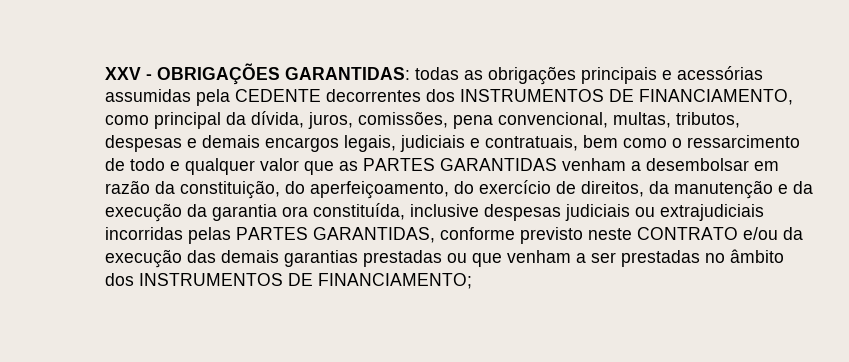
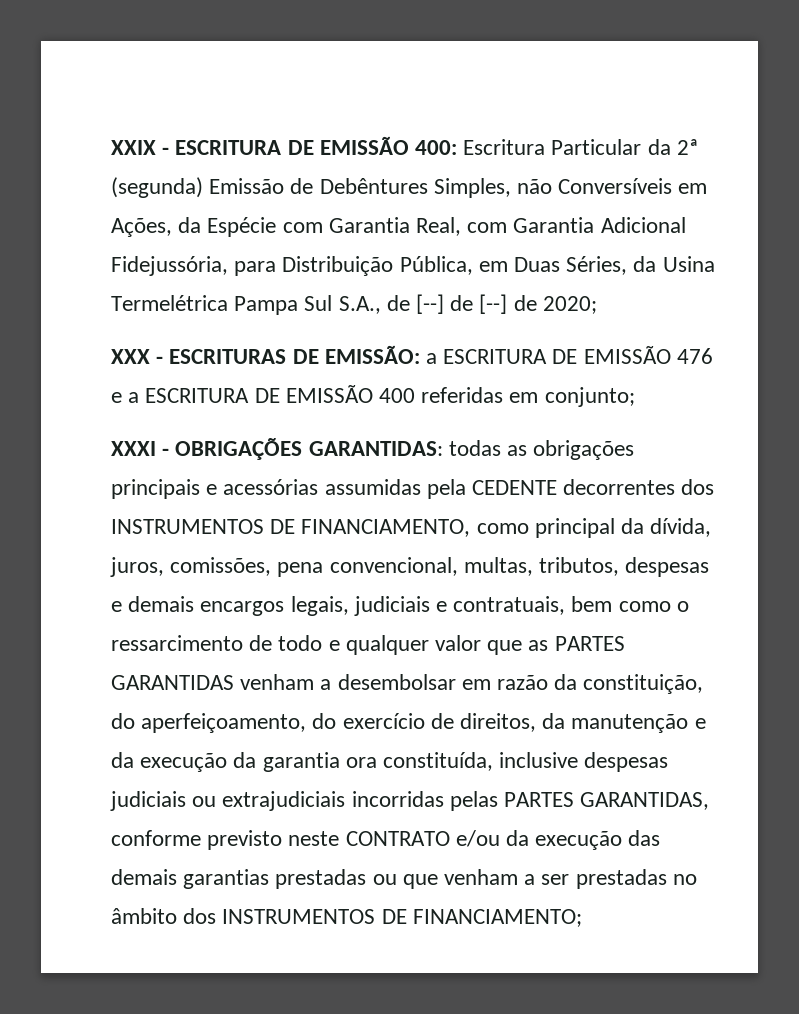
[105,67,142,80] XXV -> [110,136,698,155] [110,177,708,198] [110,217,686,237] [110,256,715,276] [110,294,597,315] [110,345,713,364] [110,385,635,407] [110,441,156,456] XXIX - ESCRITURA DE EMISSÃO 400: Escritura Particular da 2ª (segunda) Emissão de Debêntures Simples, não Conversíveis em Ações, da Espécie com Garantia Real, com Garantia Adicional Fidejussória, para Distribuição Pública, em Duas Séries, da Usina Termelétrica Pampa Sul S.A., de [--] de [--] de 2020; // XXX - ESCRITURAS DE EMISSÃO: a ESCRITURA DE EMISSÃO 476 e a ESCRITURA DE EMISSÃO 400 referidas em conjunto; // XXXI

